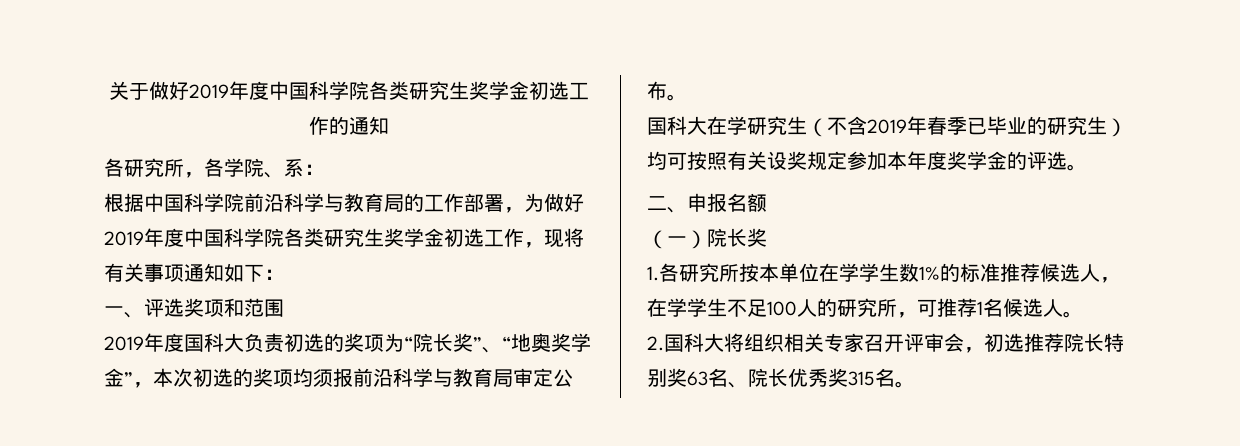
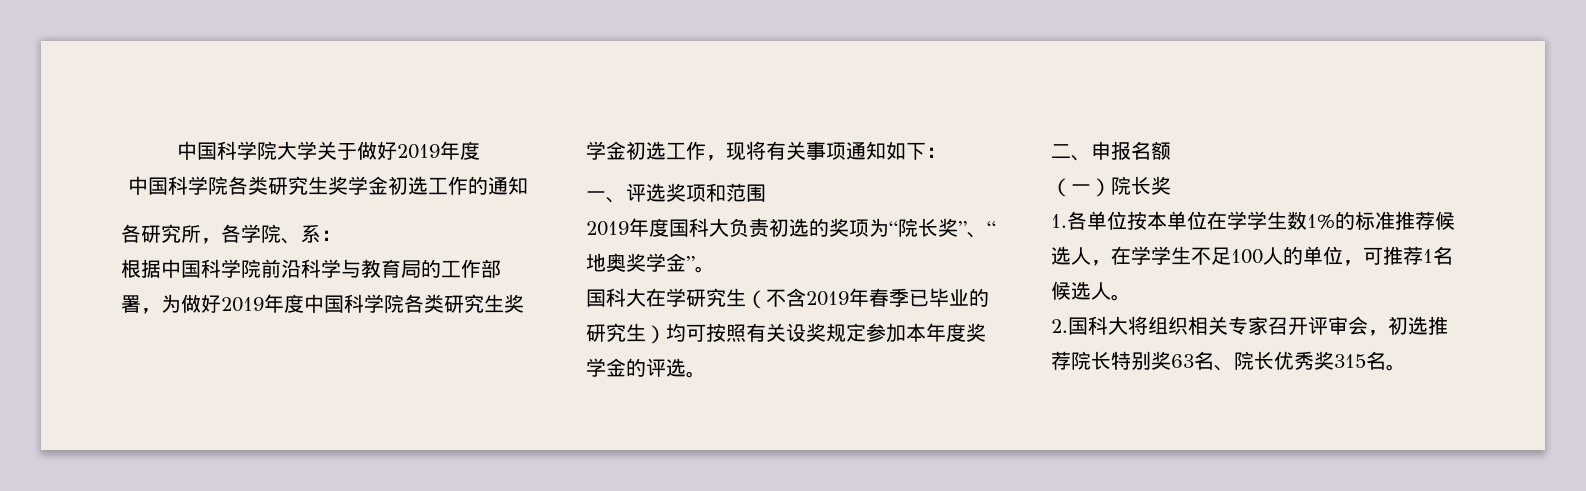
(108, 90) none -> [176,141,317,160] 中国科学院大学
(269, 90) none -> (480, 150) //
[133,368,573,388] [647,81,667,100] ，本次初选的奖项均须报前沿科学与教育局审定公布 -> (695, 263) none
[679,263,739,282] 研究所 -> [1087,211,1127,230] 单位
[837,298,897,317] 研究所 -> [1303,246,1343,265] 单位

